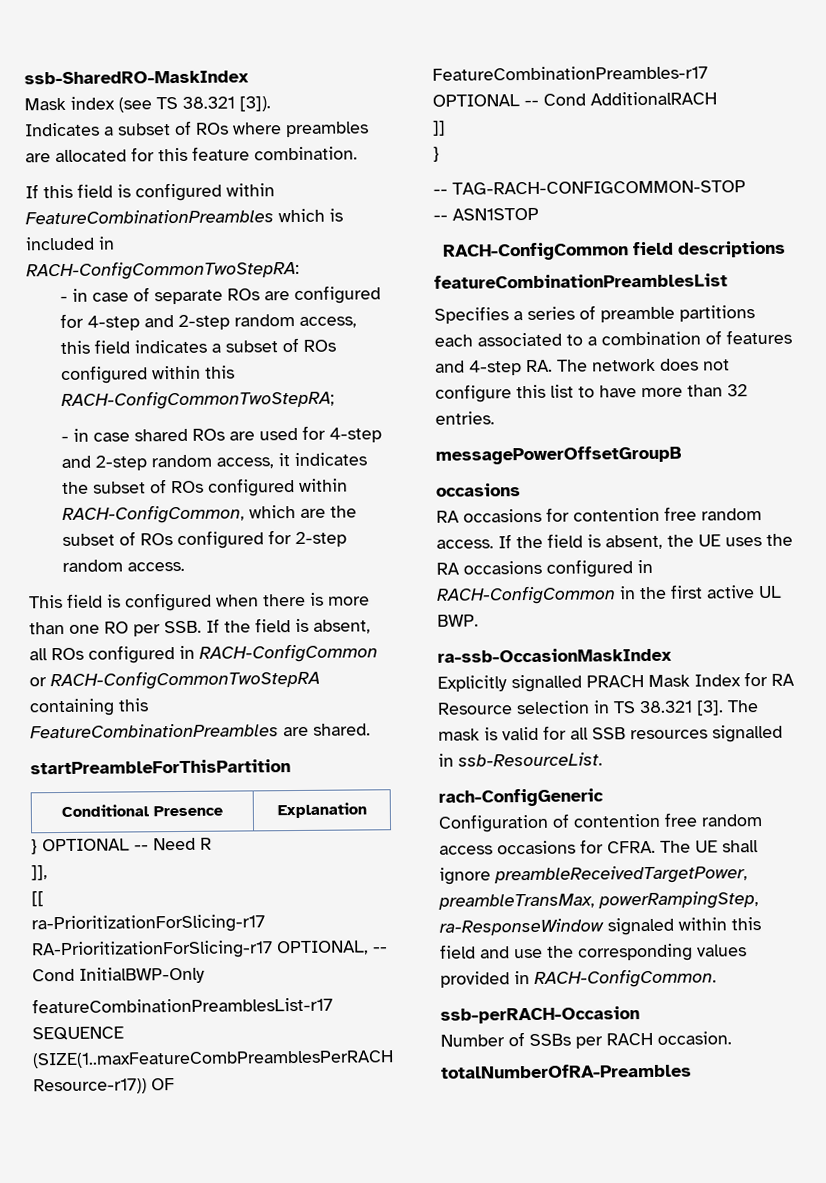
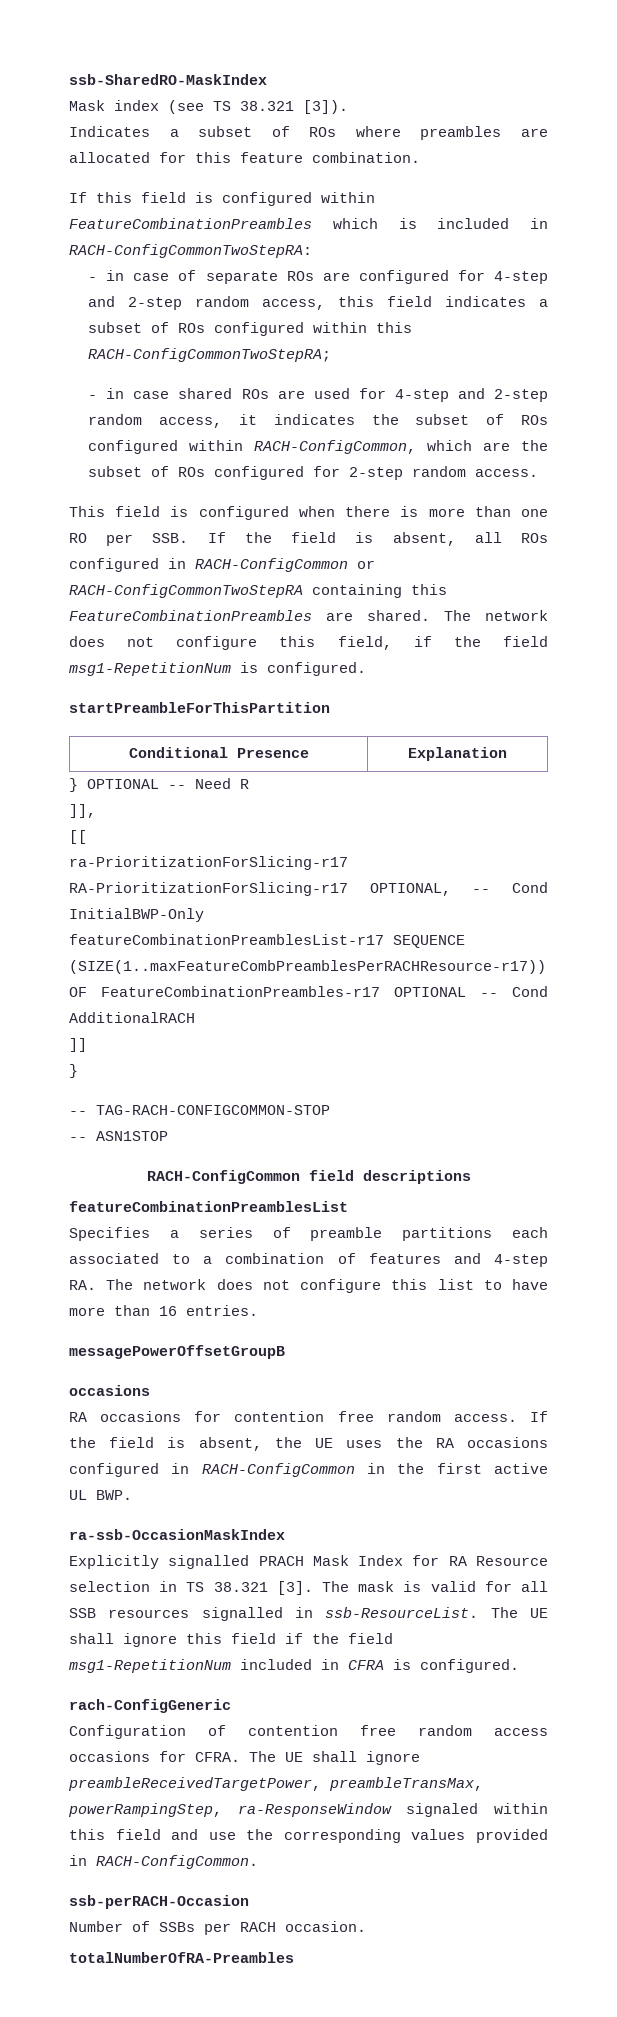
(371, 729) none -> [444,610,548,621] [69,636,548,650] [69,662,366,676] The network does not configure this field, if the field msg1-RepetitionNum is configured.
[727,384,748,397] 32 -> [159,1306,177,1316] 16
(603, 759) none -> [490,1607,548,1618] [69,1633,393,1647] [69,1659,519,1673] The UE shall ignore this field if the field msg1-RepetitionNum included in CFRA is configured.

